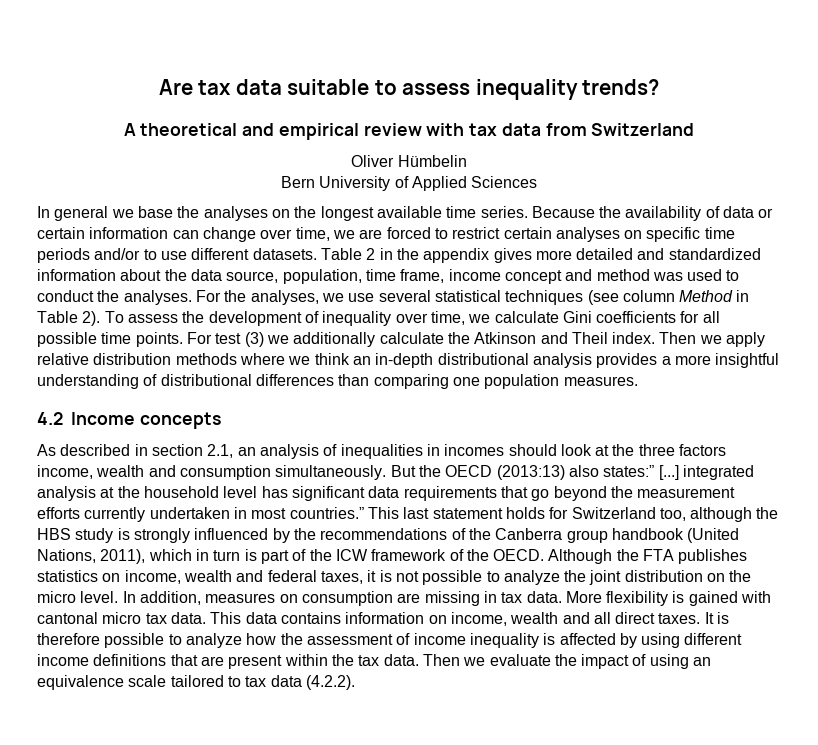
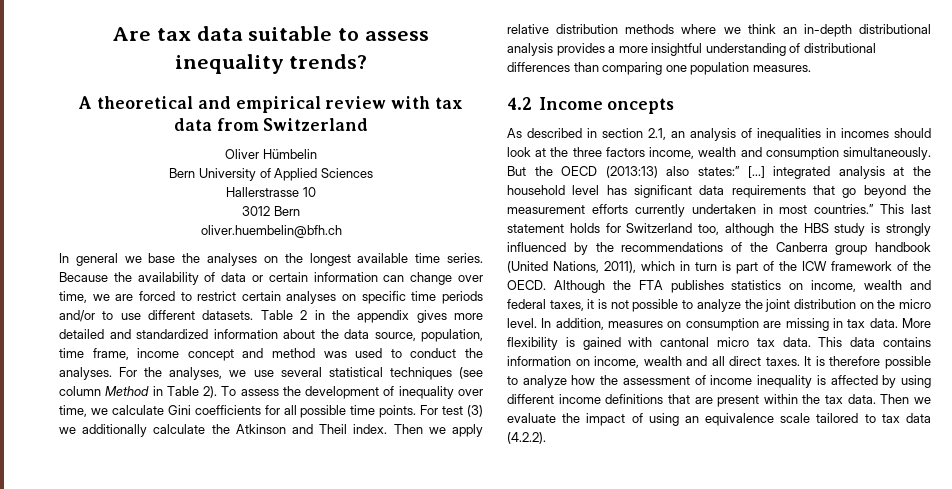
(538, 182) none -> [226,187,316,197] [242,206,300,216] [200,225,342,238] // Hallerstrasse 10 // 3012 Bern // oliver.huembelin@bfh.ch
[139,412,221,429] concepts -> [607,98,675,114] oncepts

